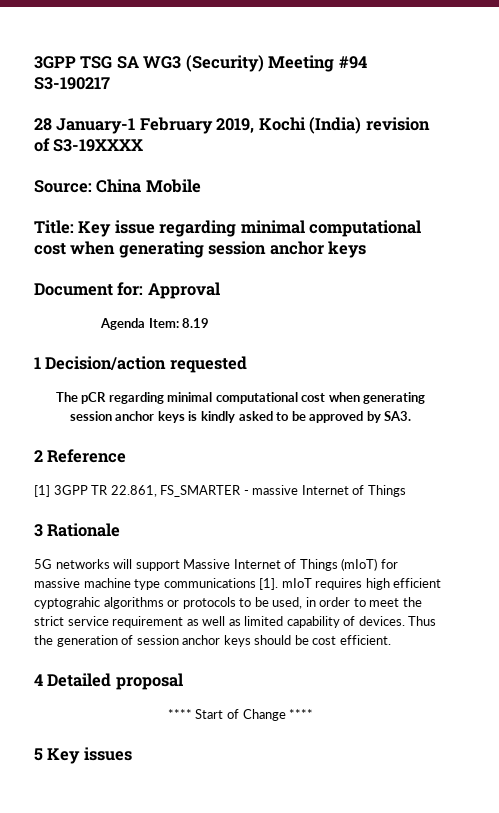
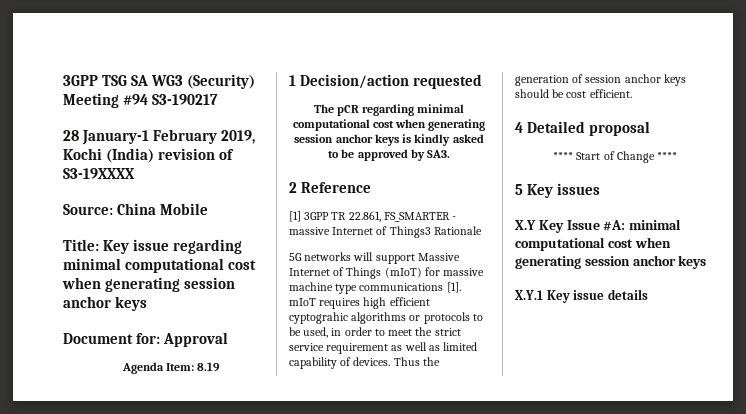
[367,485,406,497] [34,524,43,537] Things // 3 -> [389,226,431,238] Things3
(132, 754) none -> [515,219,682,233] [515,237,671,251] [515,255,707,269] [515,289,648,303] // X.Y Key Issue #A: minimal computational cost when generating session anchor keys // X.Y.1 Key issue details

